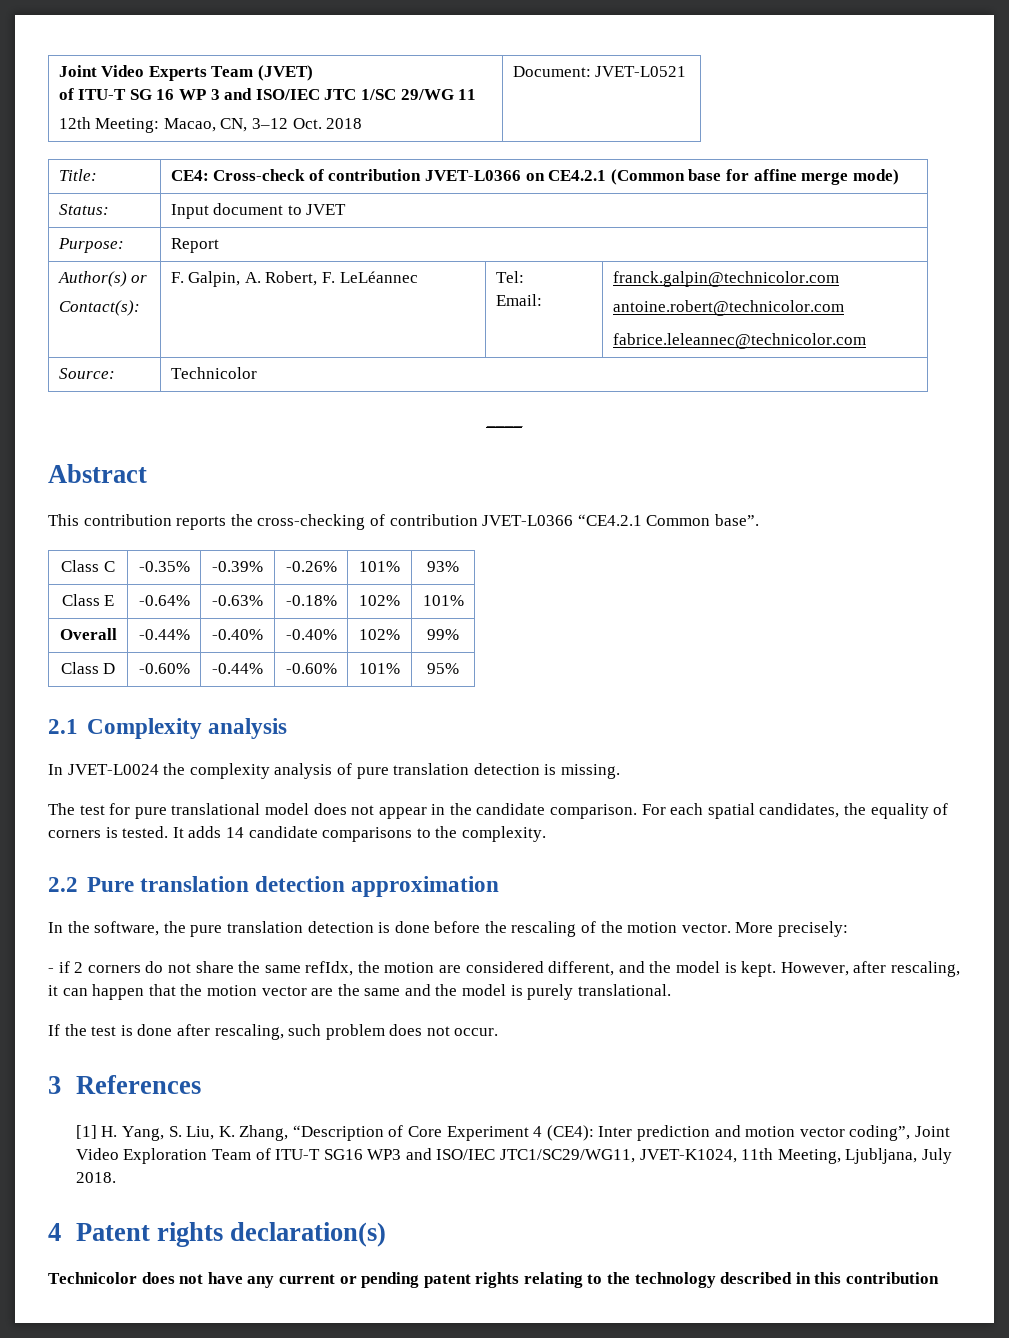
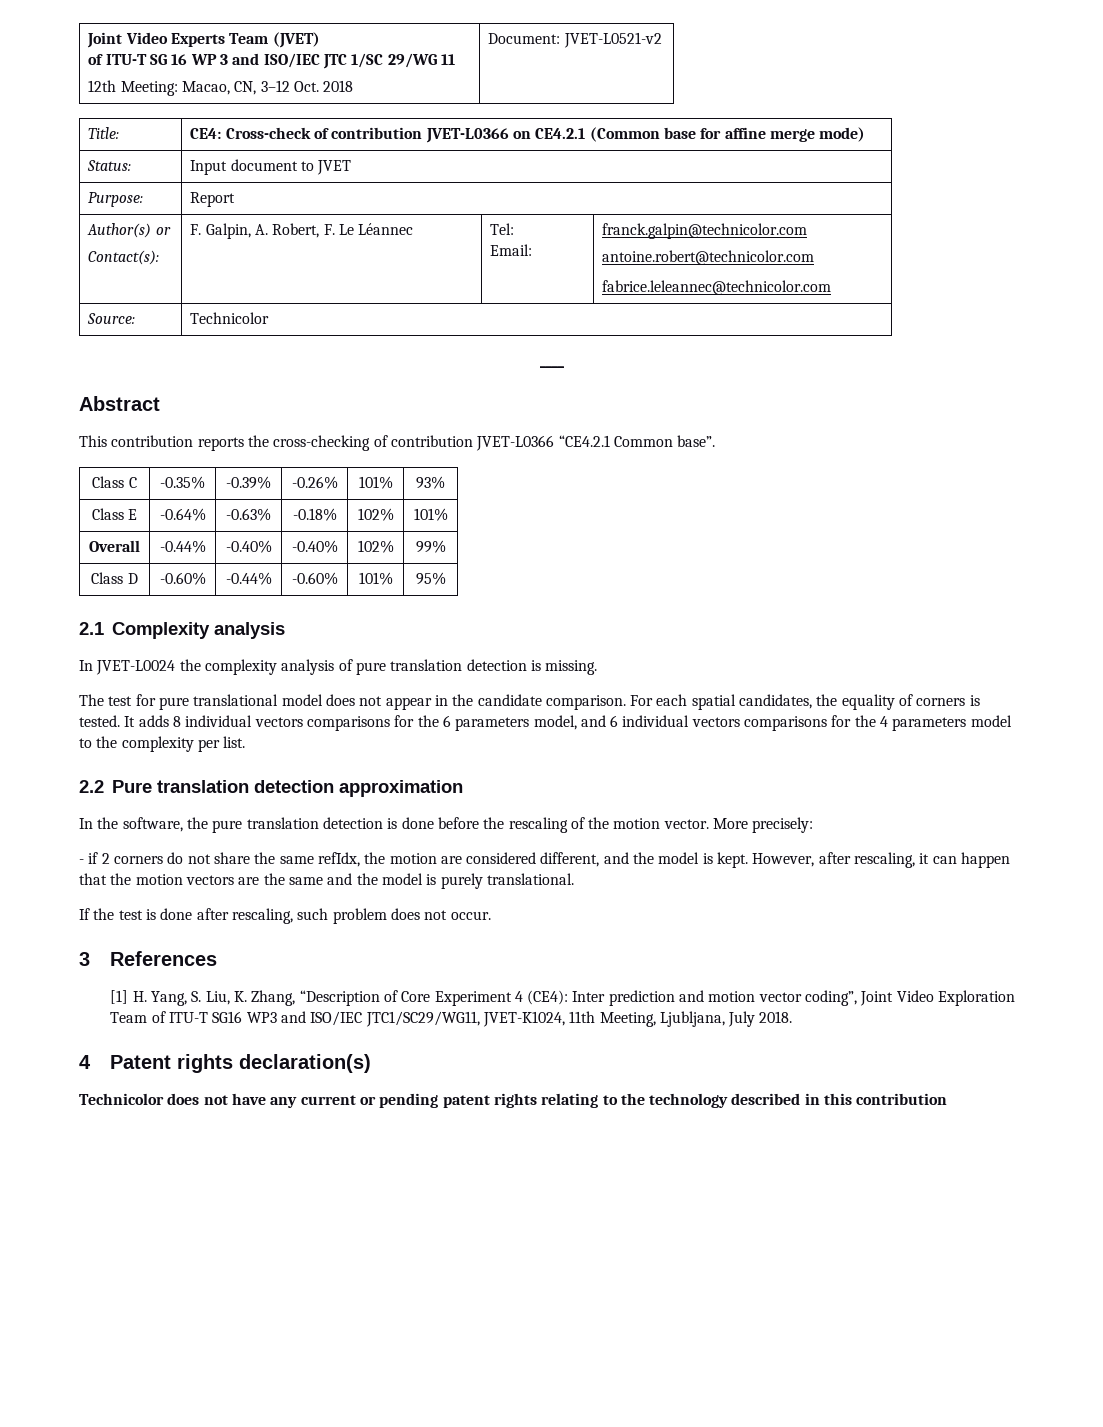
[595,66,687,77] JVET-L0521 -> [563,32,662,48] JVET-L0521-v2
[339,271,418,283] LeLéannec -> [339,223,414,235] Le Léannec
[225,826,546,842] 14 candidate comparisons to the complexity. -> [172,715,1012,731] [79,736,246,752] 8 individual vectors comparisons for the 6 parameters model, and 6 individual vectors comparisons for the 4 parameters model to the complexity per list.
[261,986,307,996] vector -> [185,875,234,885] vectors

